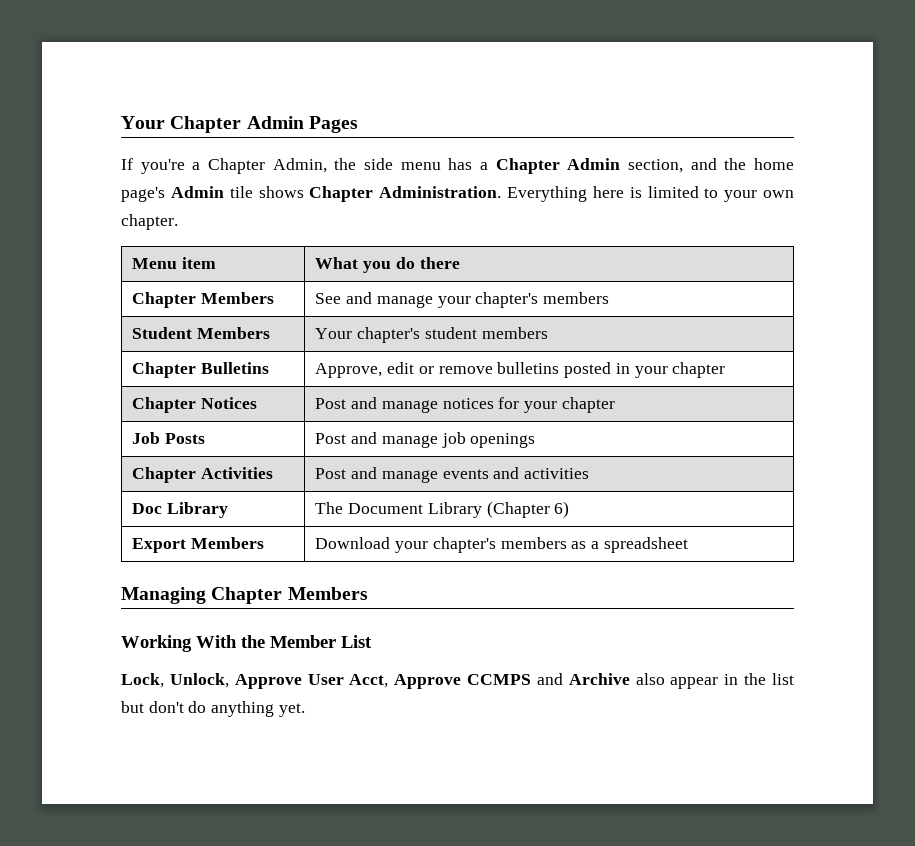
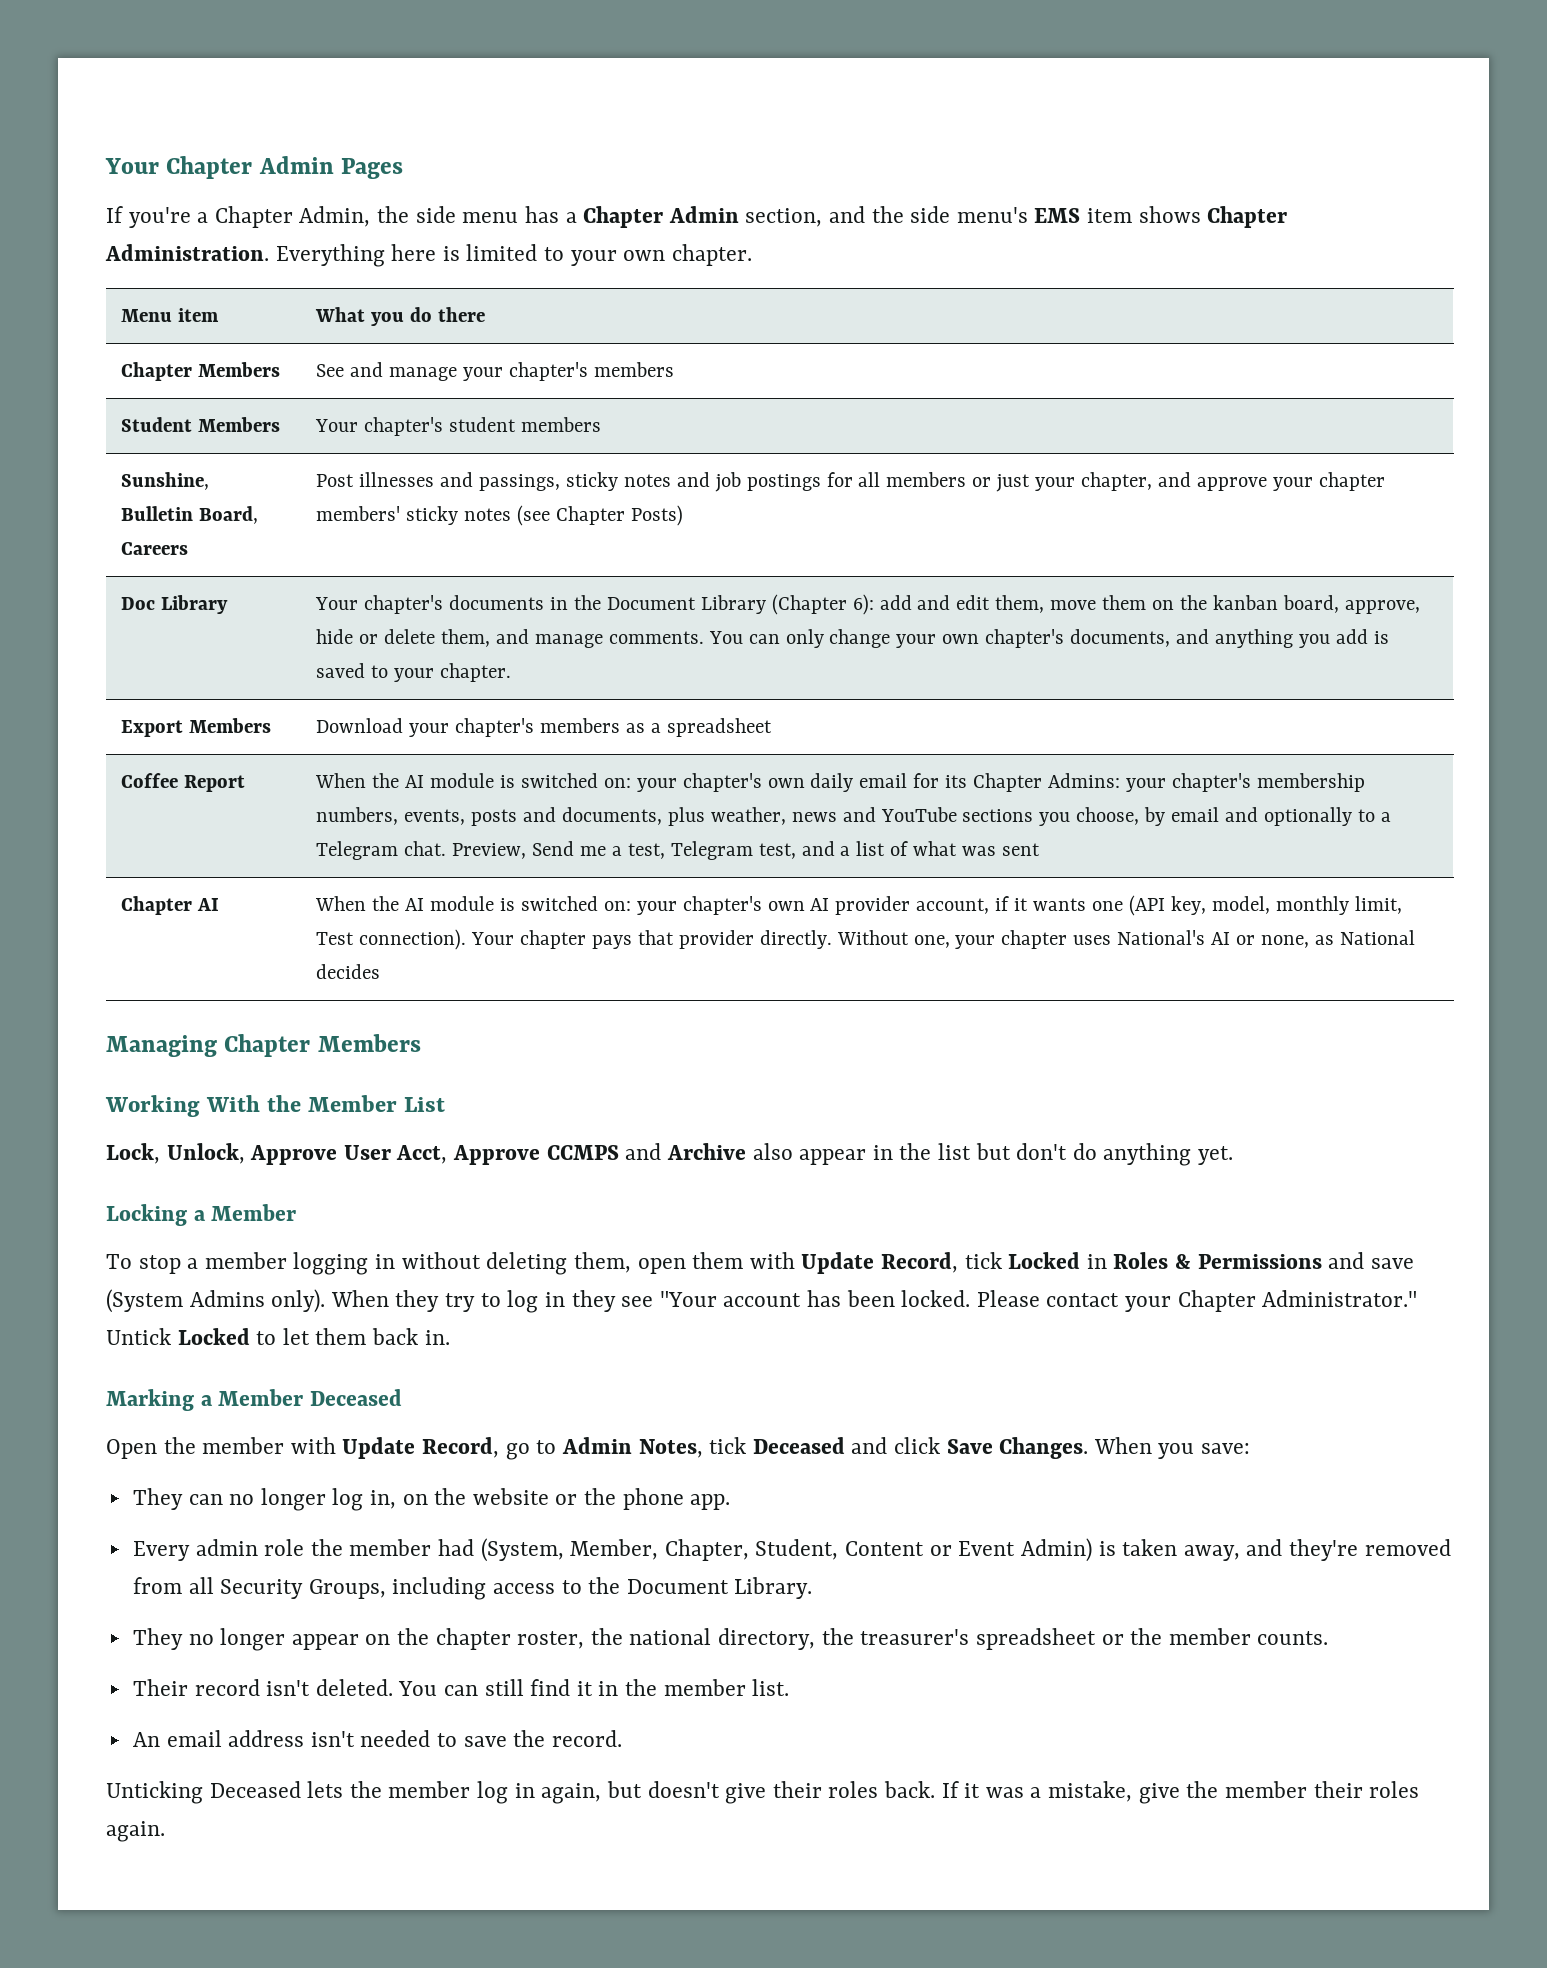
[754,158,794,170] [121,186,253,202] home page's Admin tile -> [910,206,1133,223] side menu's EMS item
[132,362,270,378] [315,362,726,378] [132,397,258,413] [315,397,615,413] [132,432,206,444] [315,432,536,448] [132,467,274,483] [315,467,590,483] [132,502,229,518] [315,501,570,518] Chapter Bulletins | Approve, edit or remove bulletins posted in your chapter // Chapter Notices | Post and manage notices for your chapter // Job Posts | Post and manage job openings // Chapter Activities | Post and manage events and activities // Doc Library | The Document Library (Chapter 6) -> [121,472,210,490] [121,506,259,524] [121,542,189,555] [316,472,1385,492] [316,505,683,526] [121,595,229,614] [315,594,1420,615] [316,629,1389,648] [316,663,511,682] Sunshine, Bulletin Board, Careers | Post illnesses and passings, sticky notes and job postings for all members or just your chapter, and approve your chapter members' sticky notes (see Chapter Posts) // Doc Library | Your chapter's documents in the Document Library (Chapter 6): add and edit them, move them on the kanban board, approve, hide or delete them, and manage comments. You can only change your own chapter's documents, and anything you add is saved to your chapter.
(688, 545) none -> [121,773,246,792] [315,773,1365,792] [316,807,1391,826] [316,841,1041,860] [121,896,220,915] [315,895,1402,916] [316,929,1415,950] [316,964,381,979] // Coffee Report | When the AI module is switched on: your chapter's own daily email for its Chapter Admins: your chapter's membership numbers, events, posts and documents, plus weather, news and YouTube sections you choose, by email and optionally to a Telegram chat. Preview, Send me a test, Telegram test, and a list of what was sent // Chapter AI | When the AI module is switched on: your chapter's own AI provider account, if it wants one (API key, model, monthly limit, Test connection). Your chapter pays that provider directly. Without one, your chapter uses National's AI or none, as National decides
(305, 710) none -> [106,1204,297,1226] [106,1252,1414,1275] [106,1289,1418,1313] [106,1328,450,1345] [106,1389,402,1411] [106,1437,1251,1460] [132,1488,731,1511] [132,1538,1451,1562] [132,1577,813,1600] [132,1628,1329,1651] [132,1679,790,1696] [132,1730,622,1747] [106,1781,1420,1804] [106,1821,165,1842] // Locking a Member // To stop a member logging in without deleting them, open them with Update Record, tick Locked in Roles & Permissions and save (System Admins only). When they try to log in they see "Your account has been locked. Please contact your Chapter Administrator." Untick Locked to let them back in. // Marking a Member Deceased // Open the member with Update Record, go to Admin Notes, tick Deceased and click Save Changes. When you save: // They can no longer log in, on the website or the phone app. // Every admin role the member had (System, Member, Chapter, Student, Content or Event Admin) is taken away, and they're removed from all Security Groups, including access to the Document Library. // They no longer appear on the chapter roster, the national directory, the treasurer's spreadsheet or the member counts. // Their record isn't deleted. You can still find it in the member list. // An email address isn't needed to save the record. // Unticking Deceased lets the member log in again, but doesn't give their roles back. If it was a mistake, give the member their roles again.

